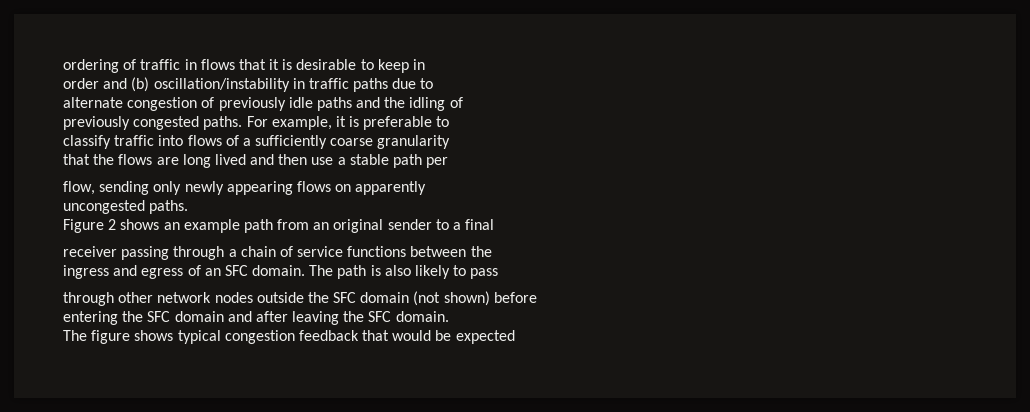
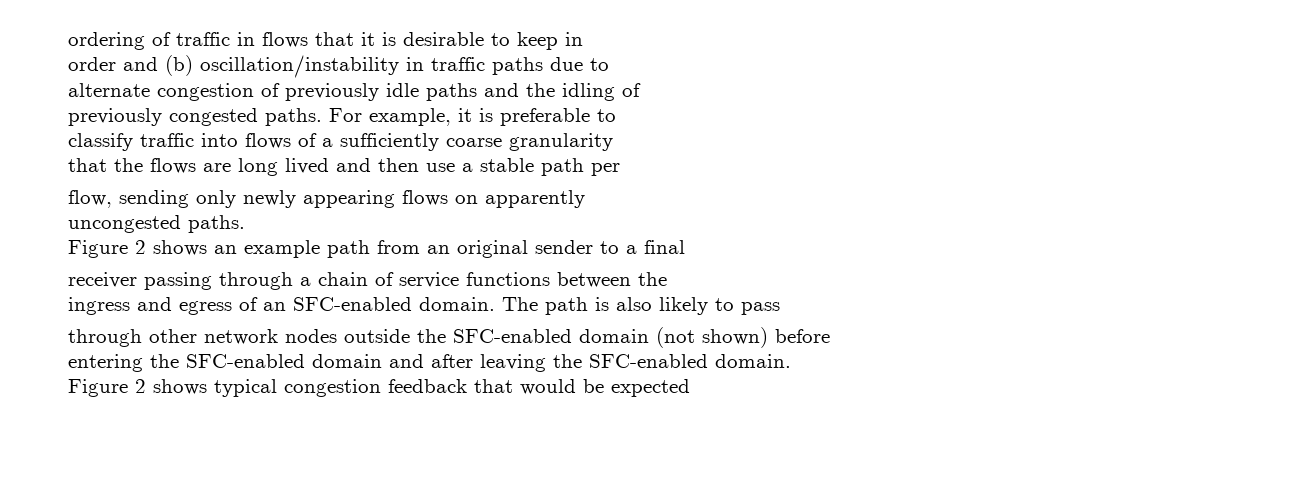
[224,265,248,276] SFC -> [293,297,412,311] SFC-enabled
[333,292,357,303] SFC -> [453,329,572,343] SFC-enabled
[147,311,171,322] SFC -> [186,354,305,368] SFC-enabled
[368,311,392,322] SFC -> [589,354,708,368] SFC-enabled
[63,330,131,344] The figure -> [68,379,146,397] Figure 2

